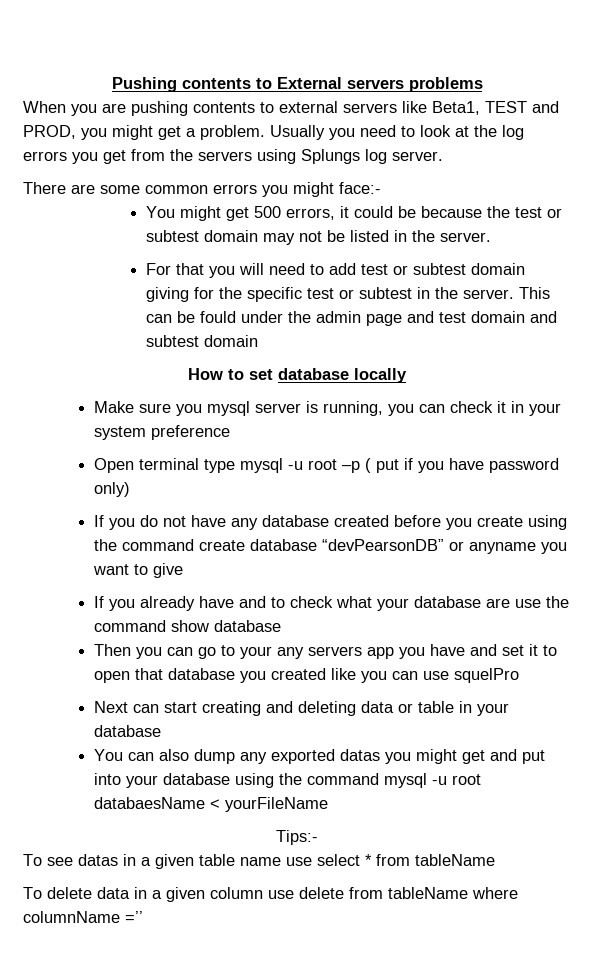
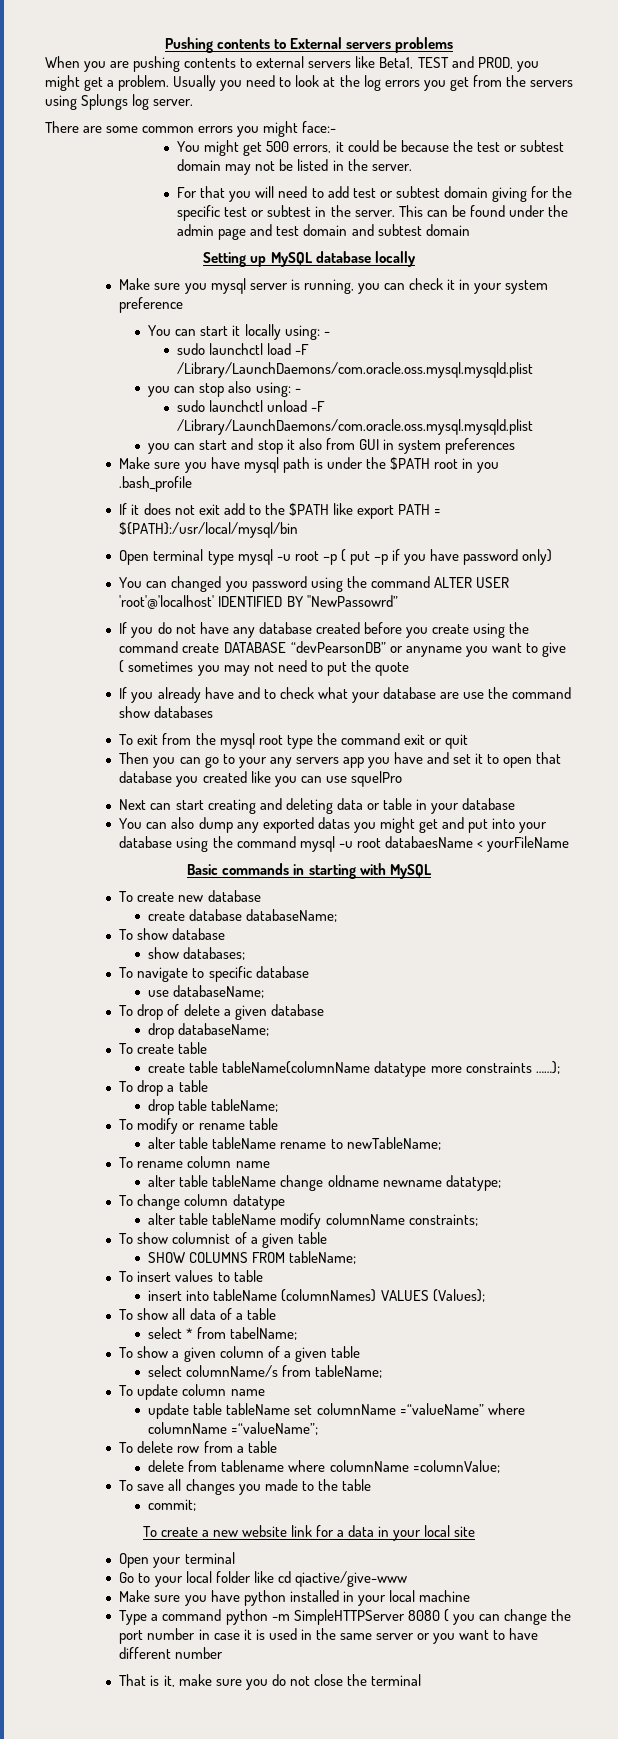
[200,311,237,323] fould -> [469,205,505,217] found
[188,368,273,380] How to set -> [203,252,313,267] Setting up MySQL
(230, 432) none -> [148,324,330,340] [177,343,310,355] [177,362,534,378] [148,381,301,397] [177,400,326,412] [177,419,534,435] [148,438,515,454] [119,457,499,473] [119,476,193,492] [119,503,441,519] [119,522,299,538] // You can start it locally using: - // sudo launchctl load -F /Library/LaunchDaemons/com.oracle.oss.mysql.mysqld.plist // you can stop also using: - // sudo launchctl unload -F /Library/LaunchDaemons/com.oracle.oss.mysql.mysqld.plist // you can start and stop it also from GUI in system preferences // Make sure you have mysql path is under the $PATH root in you .bash_profile // If it does not exit add to the $PATH like export PATH = ${PATH}:/usr/local/mysql/bin
(399, 466) none -> [373,554,388,565] –p
(130, 489) none -> [119,576,509,592] [119,595,398,609] // You can changed you password using the command ALTER USER 'root'@'localhost' IDENTIFIED BY ''NewPassowrd”
[249,539,317,551] database -> [223,642,287,653] DATABASE
(183, 570) none -> [119,660,409,676] ( sometimes you may not need to put the quote
[213,620,281,632] database -> [154,706,214,718] [119,733,468,749] databases // To exit from the mysql root type the command exit or quit
[276,830,318,845] [23,854,495,869] [23,887,518,902] [23,911,143,923] Tips:- // To see datas in a given table name use select * from tableName // To delete data in a given column use delete from tableName where columnName =’’ -> [187,863,432,879] [119,890,261,902] [148,909,338,922] [119,928,226,940] [148,947,246,960] [119,966,309,982] [148,985,265,998] [119,1004,324,1020] [148,1023,270,1039] [119,1042,208,1054] [148,1061,560,1077] [119,1080,208,1096] [148,1099,279,1115] [119,1118,278,1134] [148,1137,441,1150] [119,1156,270,1168] [148,1175,501,1191] [119,1194,285,1210] [148,1213,478,1229] [119,1232,327,1248] [148,1251,357,1264] [119,1270,263,1282] [148,1289,485,1302] [119,1308,276,1320] [148,1327,298,1340] [119,1346,360,1362] [148,1365,383,1378] [119,1384,265,1400] [148,1403,525,1419] [148,1422,319,1435] [119,1441,277,1453] [148,1460,500,1473] [119,1479,371,1495] [148,1499,197,1511] [142,1525,476,1541] [119,1552,235,1568] [119,1571,407,1587] [119,1590,470,1606] [119,1609,571,1625] [119,1628,539,1644] [119,1647,224,1659] [119,1674,421,1690] Basic commands in starting with MySQL // To create new database // create database databaseName; // To show database // show databases; // To navigate to specific database // use databaseName; // To drop of delete a given database // drop databaseName; // To create table // create table tableName(columnName datatype more constraints ……); // To drop a table // drop table tableName; // To modify or rename table // alter table tableName rename to newTableName; // To rename column name // alter table tableName change oldname newname datatype; // To change column datatype // alter table tableName modify columnName constraints; // To show columnist of a given table // SHOW COLUMNS FROM tableName; // To insert values to table // insert into tableName (columnNames) VALUES (Values); // To show all data of a table // select * from tabelName; // To show a given column of a given table // select columnName/s from tableName; // To update column name // update table tableName set columnName =“valueName” where columnName =“valueName”; // To delete row from a table // delete from tablename where columnName =columnValue; // To save all changes you made to the table // commit; // To create a new website link for a data in your local site // Open your terminal // Go to your local folder like cd qiactive/give-www // Make sure you have python installed in your local machine // Type a command python -m SimpleHTTPServer 8080 ( you can change the port number in case it is used in the same server or you want to have different number // That is it, make sure you do not close the terminal

